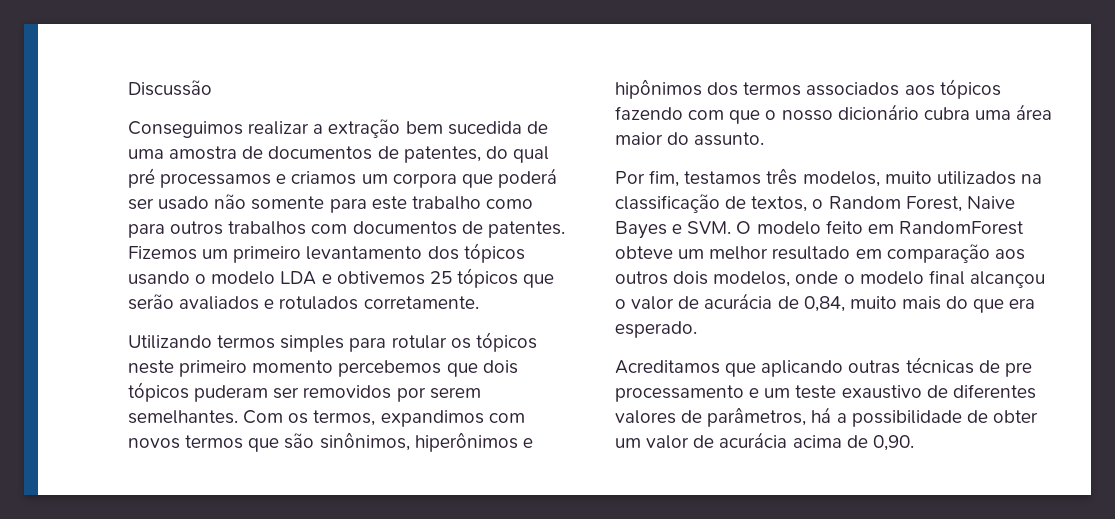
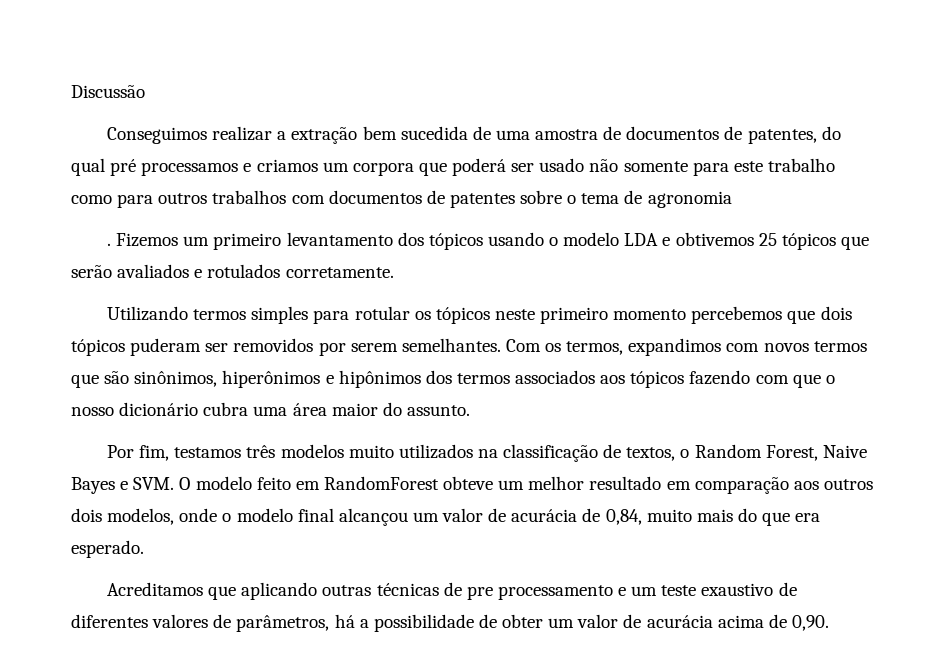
[487,221,565,238] patentes. -> [449,190,732,208] [107,243,112,246] patentes sobre o tema de agronomia // .
[802,171,880,187] modelos, -> [280,444,344,458] modelos
[615,299,626,309] o -> [412,512,439,522] um

